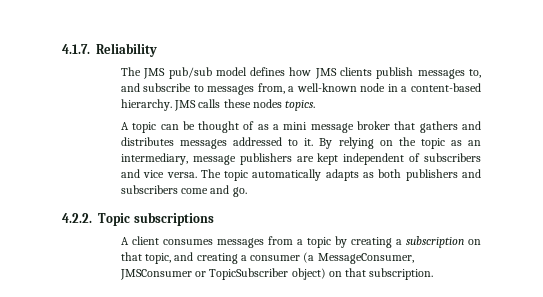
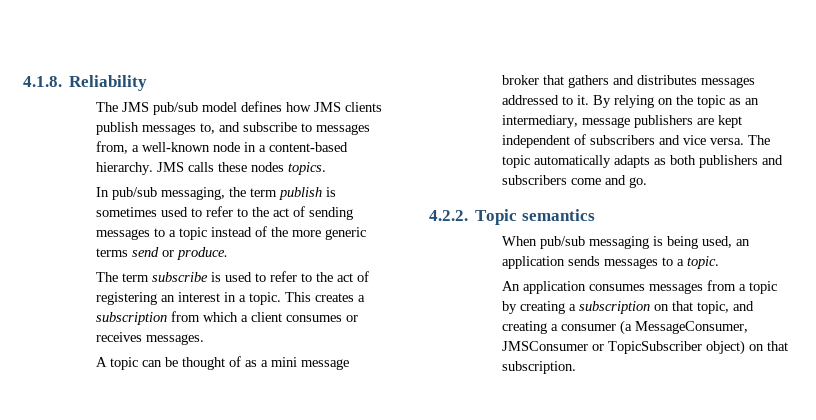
[62,44,90,54] 4.1.7. -> [23,76,62,87] 4.1.8.
(316, 105) none -> [96,187,337,200] [96,206,354,220] [96,226,367,240] [96,247,229,260] [96,271,370,282] [96,292,366,305] [96,311,359,325] [96,332,205,345] // In pub/sub messaging, the term publish is sometimes used to refer to the act of sending messages to a topic instead of the more generic terms send or produce. // The term subscribe is used to refer to the act of registering an interest in a topic. This creates a subscription from which a client consumes or receives messages.
[133,212,214,226] [120,236,159,245] subscriptions // A client -> [521,209,595,221] [502,236,751,249] [502,256,720,269] [502,281,587,294] semantics // When pub/sub messaging is being used, an application sends messages to a topic. // An application

